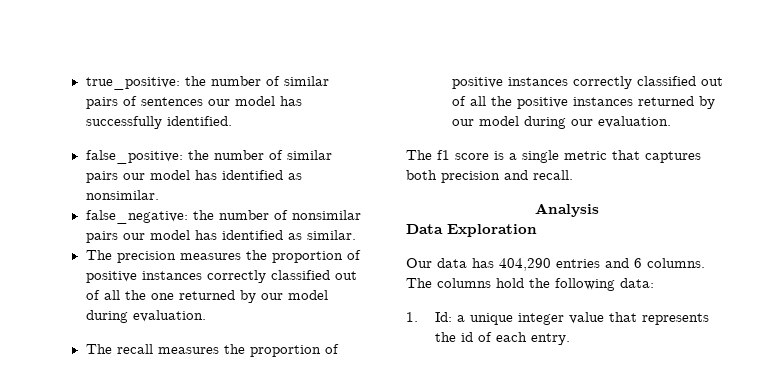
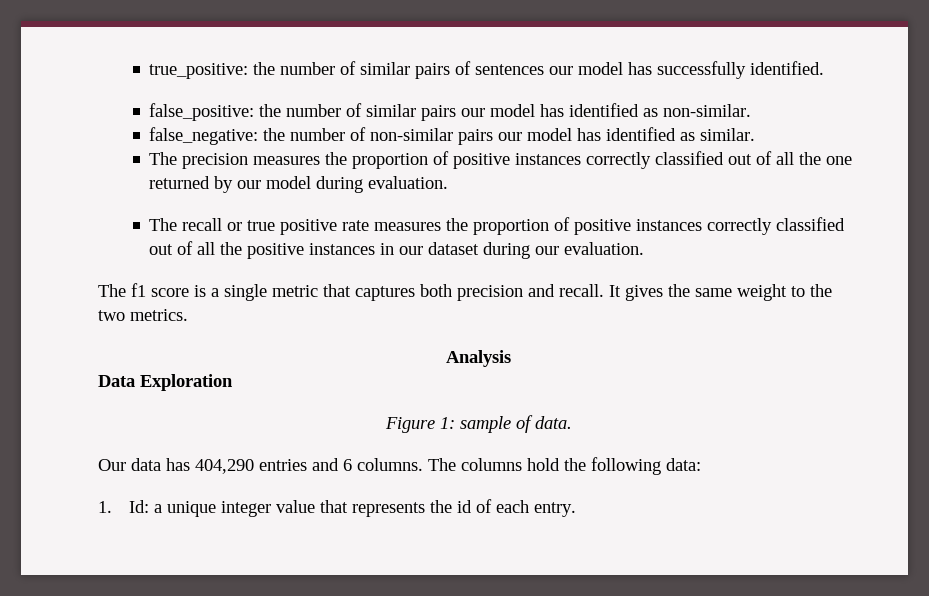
[85,190,159,200] nonsimilar. -> [663,104,752,117] non-similar.
[291,210,361,220] nonsimilar -> [370,128,454,141] non-similar
(153, 349) none -> [227,219,370,235] or true positive rate
[637,96,715,109] [451,116,519,126] returned by our model -> [380,242,480,255] in our dataset
[535,203,599,217] [406,224,537,237] // Analysis // Data Exploration -> [609,284,832,301] [98,309,188,321] [446,350,511,367] [98,374,233,391] [384,415,572,433] It gives the same weight to the two metrics. // Analysis // Data Exploration // Figure 1: sample of data.

